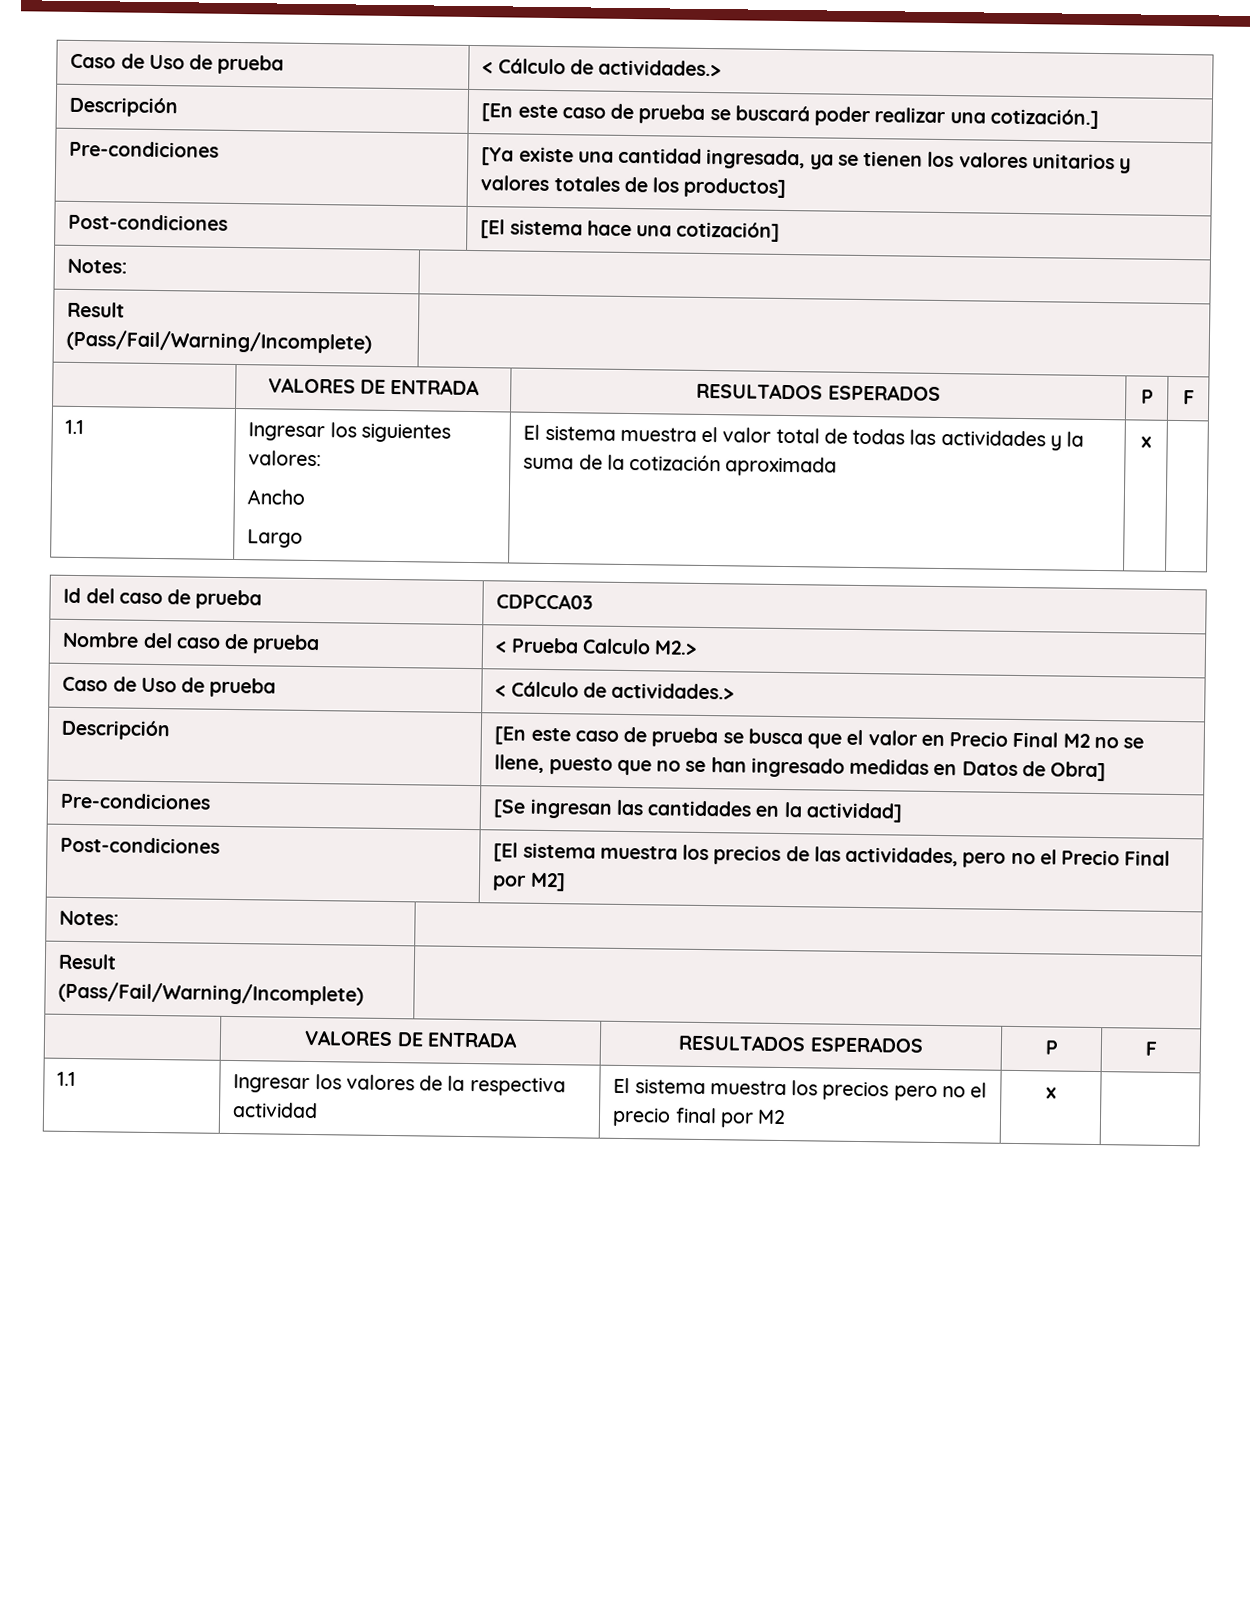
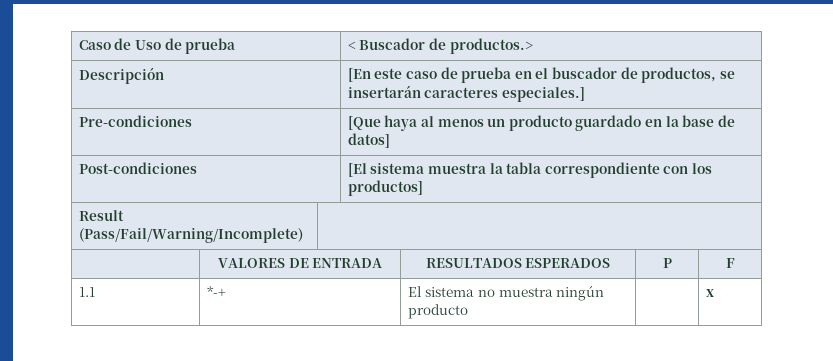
[70,53,285,75] [482,58,722,77] [69,96,179,118] [481,103,1099,129] [69,140,220,158] [481,146,1132,174] [480,175,787,199] [68,213,229,231] [480,219,781,242] [67,258,128,274] Caso de Uso de prueba | < Cálculo de actividades.> // Descripción | [En este caso de prueba se buscará poder realizar una cotización.] // Pre-condiciones | [Ya existe una cantidad ingresada, ya se tienen los valores unitarios y valores totales de los productos] // Post-condiciones | [El sistema hace una cotización] // Notes: | -> [78,38,236,54] [347,38,533,54] [78,67,164,84] [347,67,736,83] [347,85,585,102] [78,115,192,127] [347,115,736,131] [347,133,390,148] [78,162,197,174] [347,162,713,178] [347,180,423,196] Caso de Uso de prueba | < Buscador de productos.> // Descripción | [En este caso de prueba en el buscador de productos, se insertarán caracteres especiales.] // Pre-condiciones | [Que haya al menos un producto guardado en la base de datos] // Post-condiciones | [El sistema muestra la tabla correspondiente con los productos]
[248,422,451,443] [248,450,323,467] [247,489,306,505] [247,529,304,548] [523,424,1085,451] [523,454,838,477] [1140,436,1152,448] [63,587,263,610] [496,593,594,610] [62,631,321,655] [495,637,698,655] [62,676,277,698] [495,681,735,700] [61,719,172,741] [494,726,1145,749] [494,754,1107,782] [60,792,212,810] [493,798,903,823] [60,836,221,854] [493,842,1171,868] [492,872,566,892] [59,910,120,926] [58,953,118,970] [58,981,365,1006] [304,1029,518,1048] [678,1034,924,1053] [1044,1040,1059,1055] [1144,1041,1158,1056] [57,1071,77,1087] [233,1074,566,1097] [232,1102,319,1119] [613,1077,988,1101] [612,1107,787,1128] [1045,1087,1057,1099] Ingresar los siguientes valores: // Ancho // Largo | El sistema muestra el valor total de todas las actividades y la suma de la cotización aproximada | x | // Id del caso de prueba | CDPCCA03 // Nombre del caso de prueba | < Prueba Calculo M2.> // Caso de Uso de prueba | < Cálculo de actividades.> // Descripción | [En este caso de prueba se busca que el valor en Precio Final M2 no se llene, puesto que no se han ingresado medidas en Datos de Obra] // Pre-condiciones | [Se ingresan las cantidades en la actividad] // Post-condiciones | [El sistema muestra los precios de las actividades, pero no el Precio Final por M2] // Notes: | // Result (Pass/Fail/Warning/Incomplete) | // | VALORES DE ENTRADA | RESULTADOS ESPERADOS | P | F // 1.1 | Ingresar los valores de la respectiva actividad | El sistema muestra los precios pero no el precio final por M2 | x | -> [206,286,226,297] [407,286,605,301] [407,304,468,319] [705,289,714,297] *-+ | El sistema no muestra ningún producto | | x

